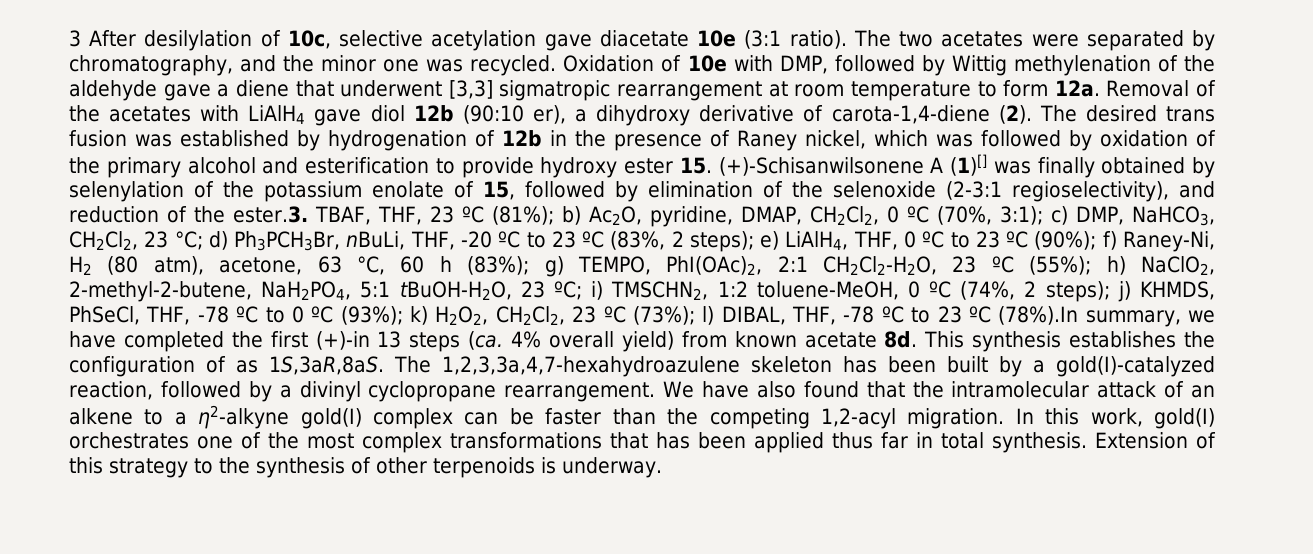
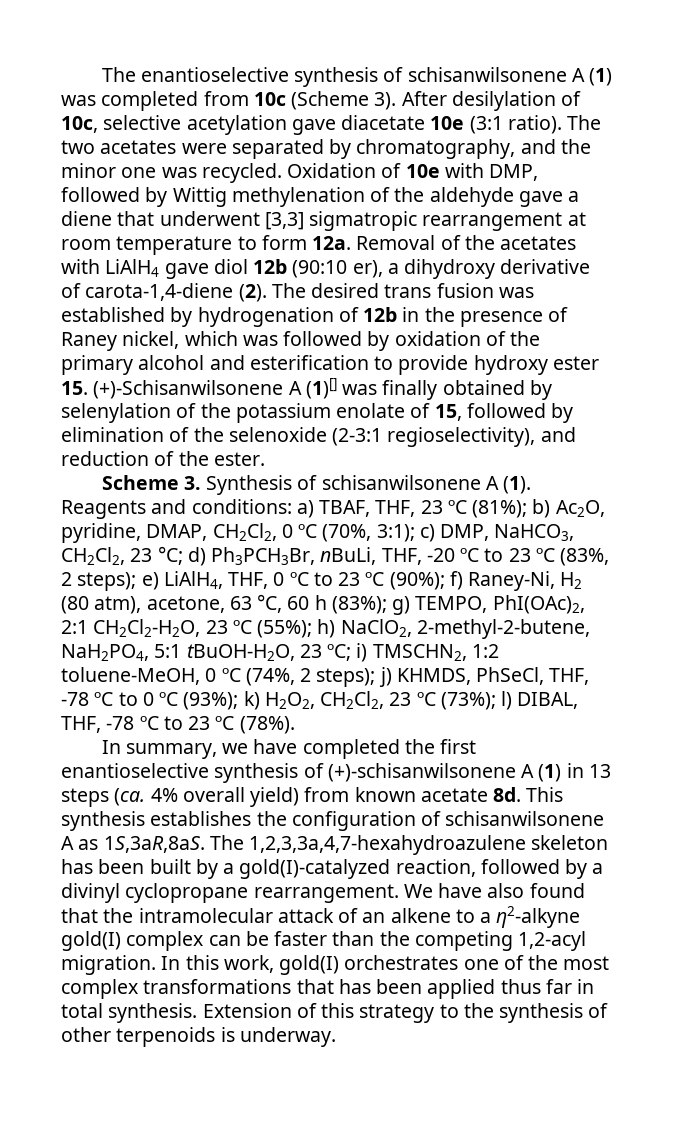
[69,30,81,47] 3 -> [101,67,613,87] [61,91,397,111] The enantioselective synthesis of schisanwilsonene A (1) was completed from 10c (Scheme 3).
[233,206,308,223] ester.3. -> [213,452,265,466] [101,475,532,495] [61,499,314,519] ester. // Scheme 3. Synthesis of schisanwilsonene A (1). Reagents and conditions: a)
[998,306,1079,325] (78%).In -> [239,716,295,734] [101,740,121,754] (78%). // In
[315,331,370,350] (+)-in -> [61,763,584,783] enantioselective synthesis of (+)-schisanwilsonene A (1) in
(227, 364) none -> [445,811,605,826] [61,836,74,850] schisanwilsonene A

